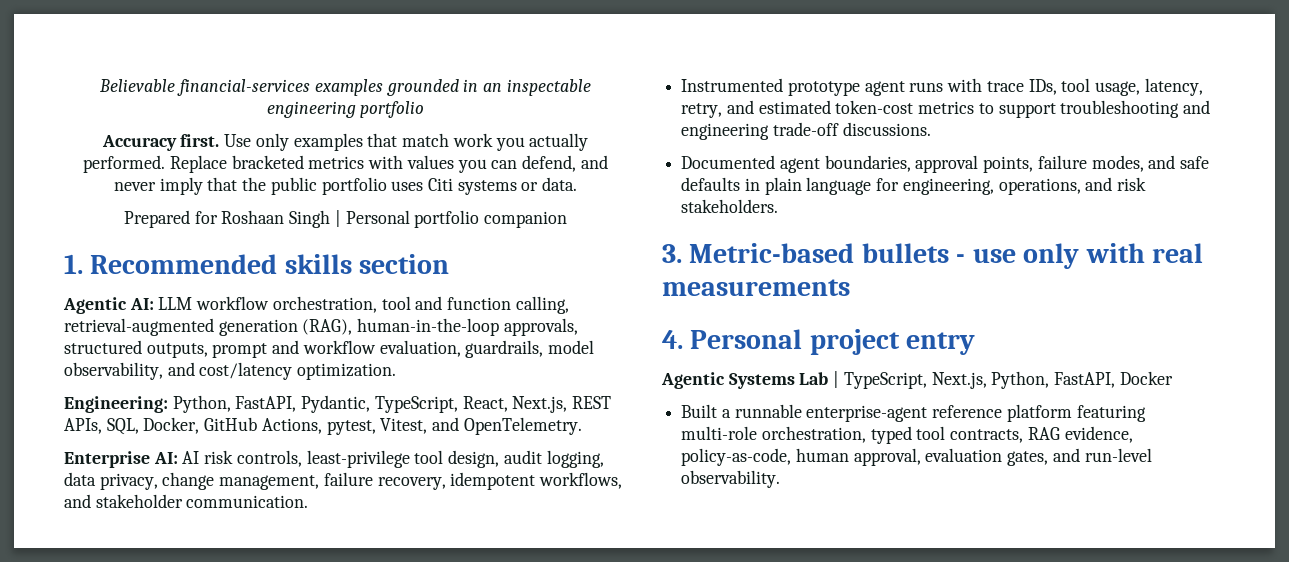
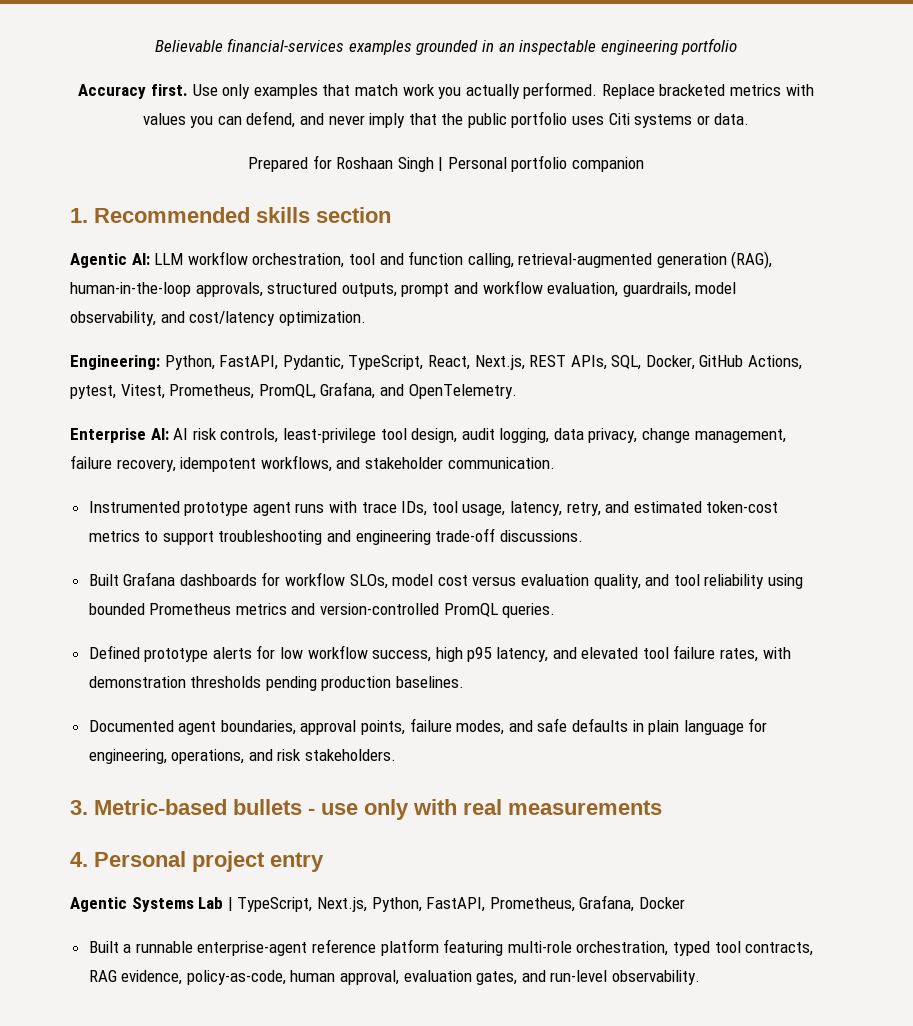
(428, 426) none -> [169,382,376,399] Prometheus, PromQL, Grafana,
(931, 129) none -> [88,572,803,589] [88,603,556,618] [88,645,791,662] [88,676,465,691] // Built Grafana dashboards for workflow SLOs, model cost versus evaluation quality, and tool reliability using bounded Prometheus metrics and version-controlled PromQL queries. // Defined prototype alerts for low workflow success, high p95 latency, and elevated tool failure rates, with demonstration thresholds pending production baselines.
(1116, 380) none -> [489,895,635,912] Prometheus, Grafana,

